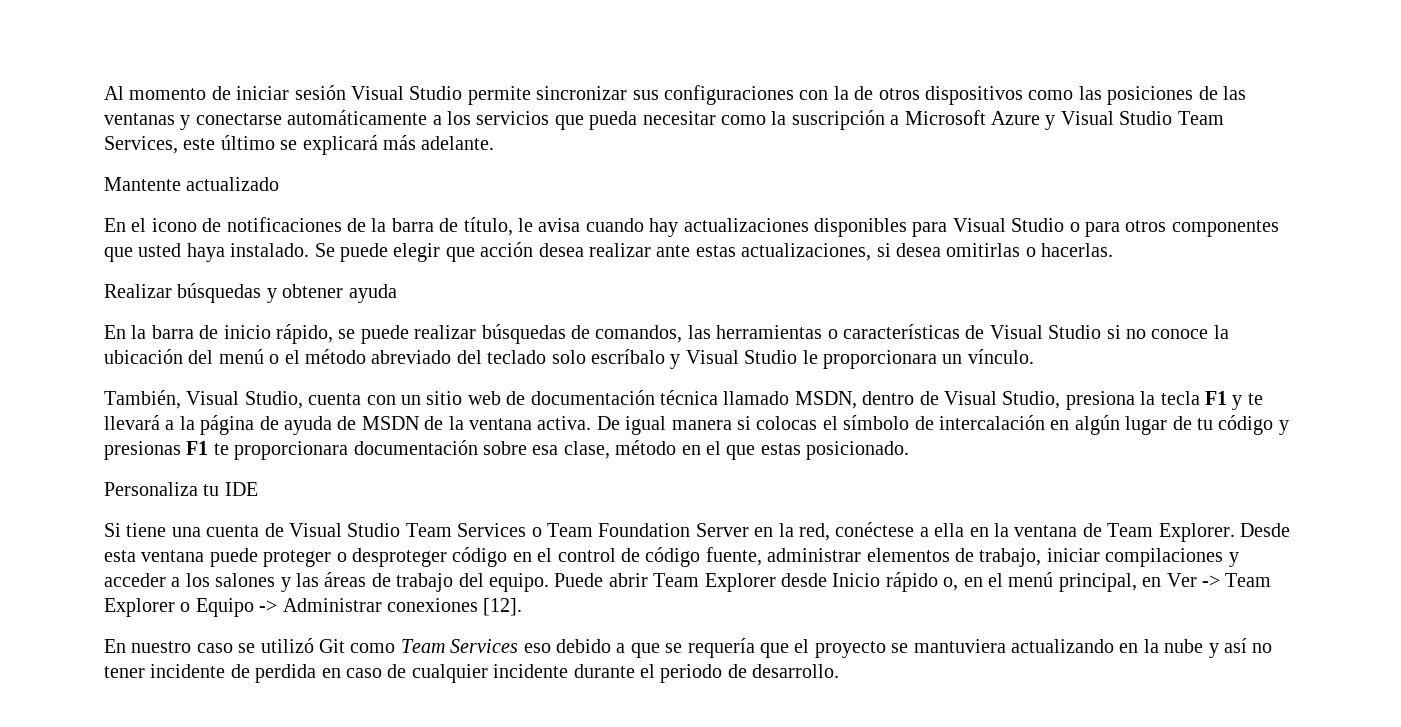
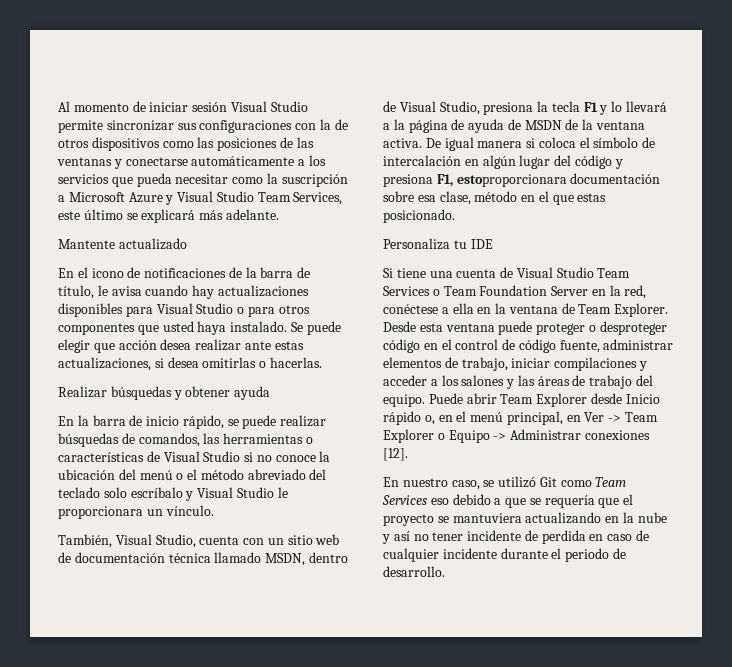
[1247,393,1263,405] te -> [611,101,623,112] lo
[756,416,818,430] colocas -> [538,137,576,148] coloca
[1172,415,1289,435] [104,441,349,460] de tu código y presionas F1 te proporcionara -> [554,155,623,169] [383,174,567,187] del código y presiona F1, estoproporcionara
[196,643,233,653] caso -> [451,480,480,490] caso,

